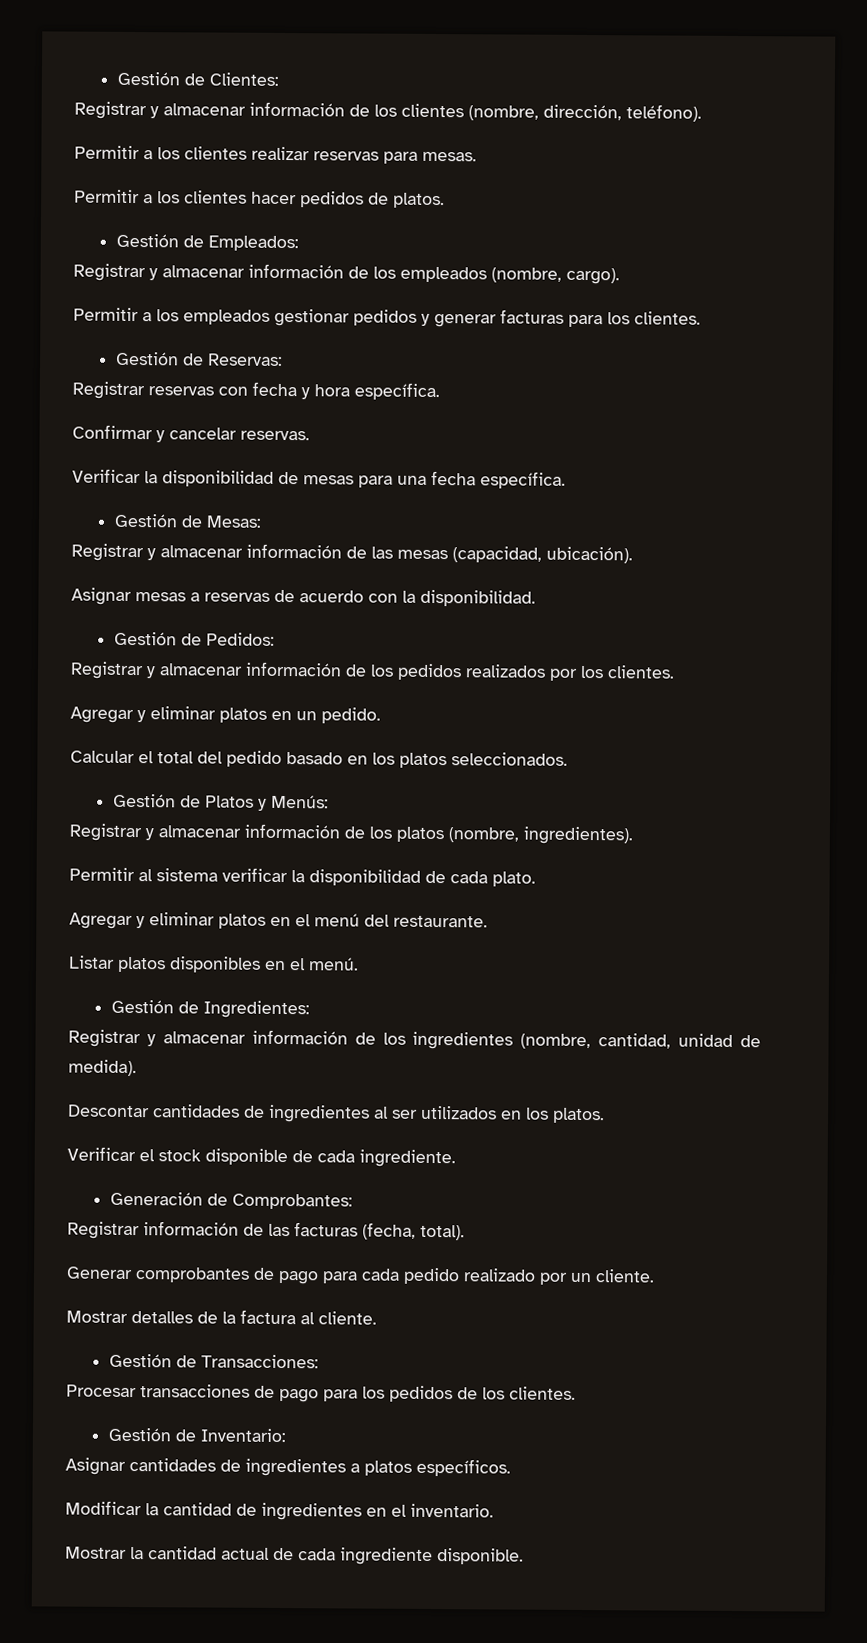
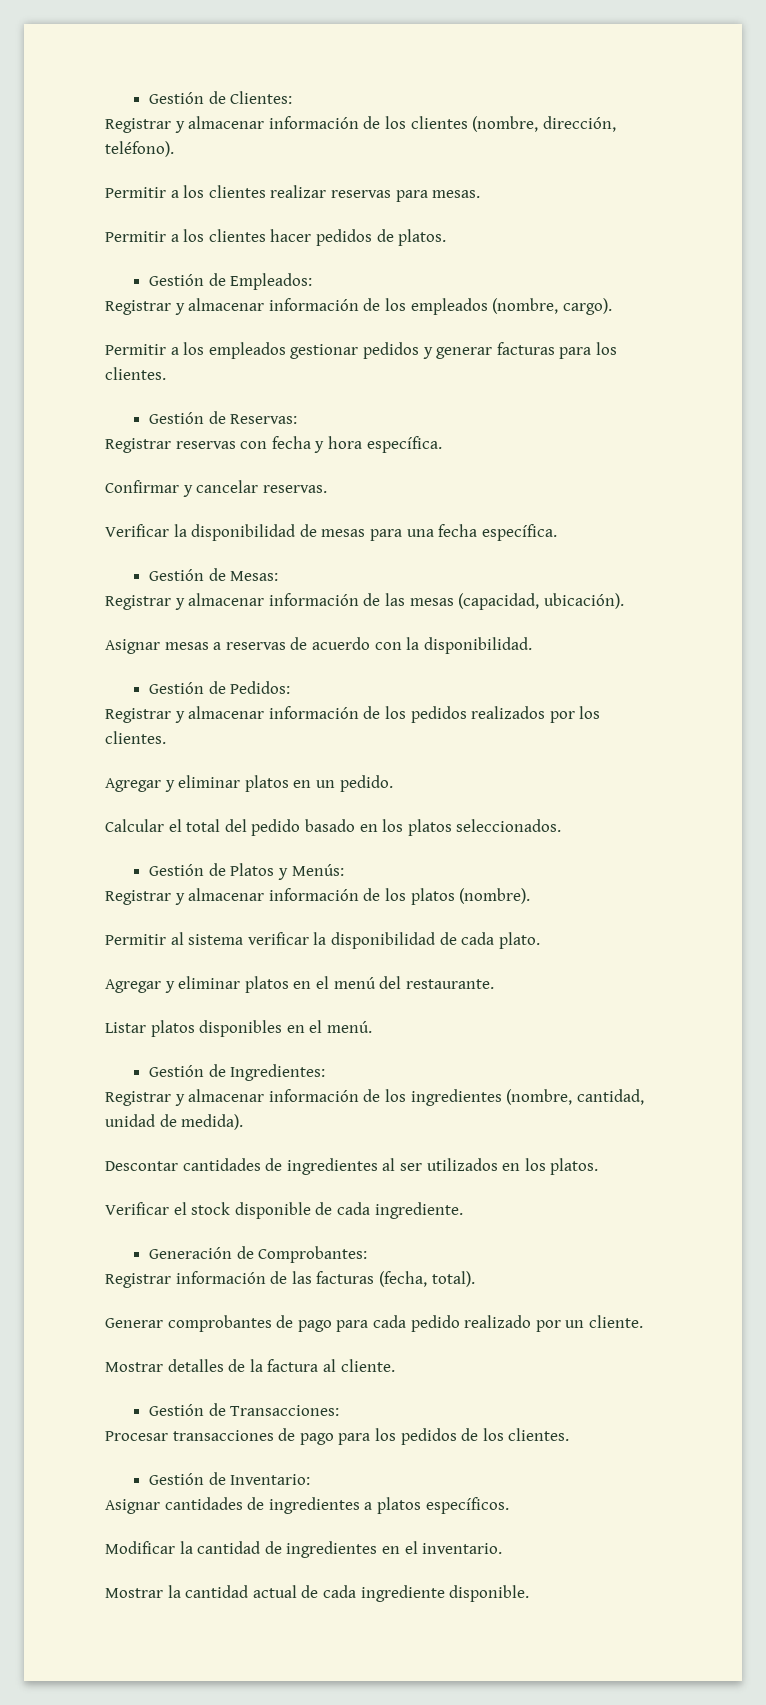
[448,826,633,845] (nombre, ingredientes). -> [459,888,531,904] (nombre).

